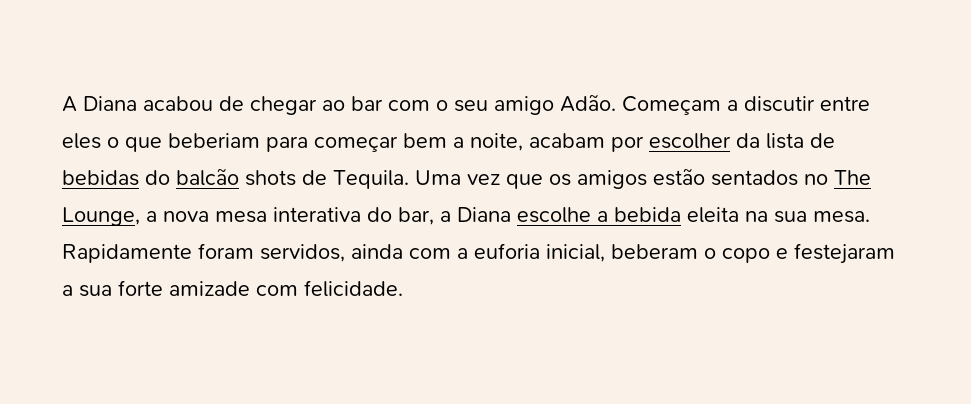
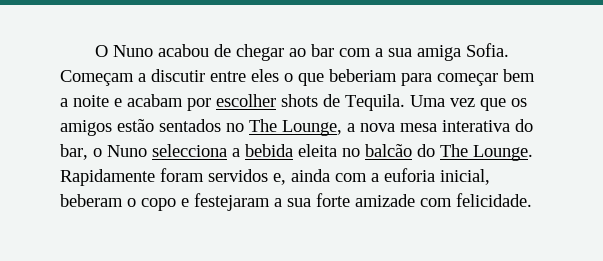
[62,96,137,112] A Diana -> [94,45,153,57] O Nuno
[436,94,616,115] o seu amigo Adão. -> [374,43,509,61] a sua amiga Sofia.
[470,133,523,151] noite, -> [73,95,122,107] noite e
[736,133,835,149] [62,168,239,186] da lista de bebidas do balcão -> (276, 100) none
[440,207,870,223] [62,243,345,263] a Diana escolhe a bebida eleita na sua mesa. Rapidamente foram servidos, -> [93,144,533,161] [60,168,286,186] o Nuno selecciona a bebida eleita no balcão do The Lounge. Rapidamente foram servidos e,

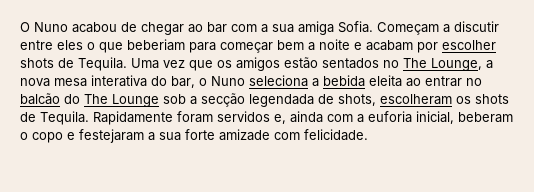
[152,144,227,157] selecciona -> [249,75,308,87] seleciona
(337, 150) none -> [406,76,462,87] ao entrar
[473,145,533,161] Lounge. -> [112,93,509,107] [20,111,89,125] Lounge sob a secção legendada de shots, escolheram os shots de Tequila.

